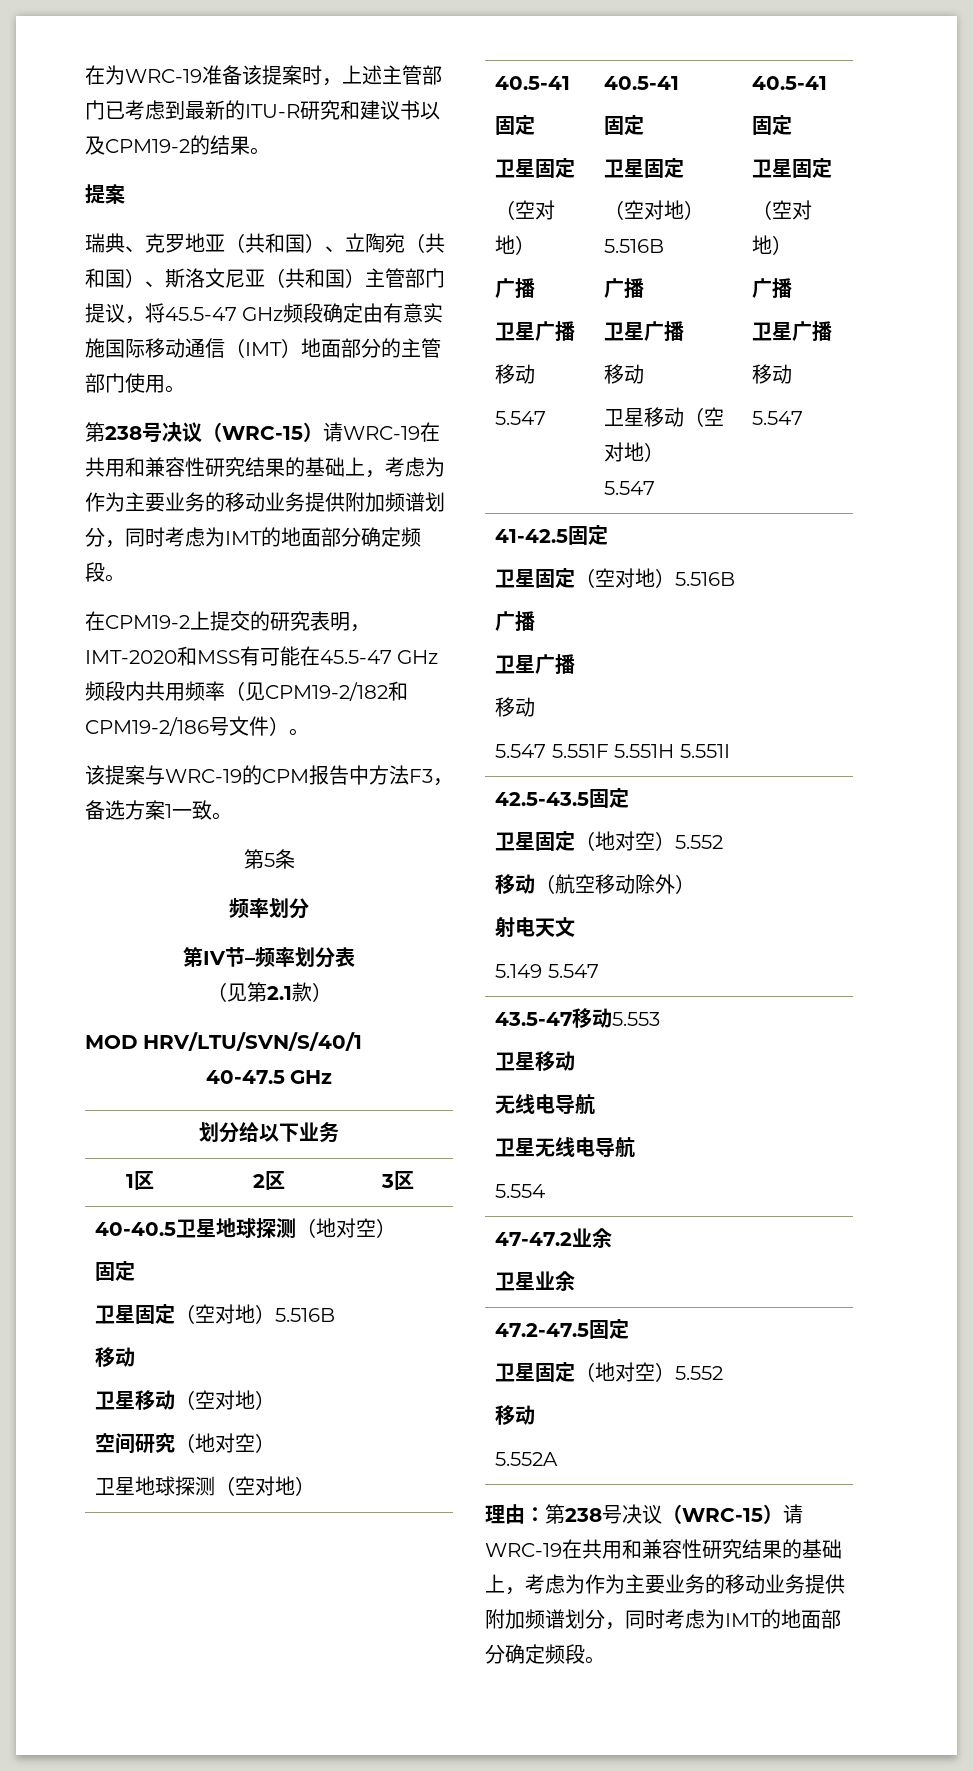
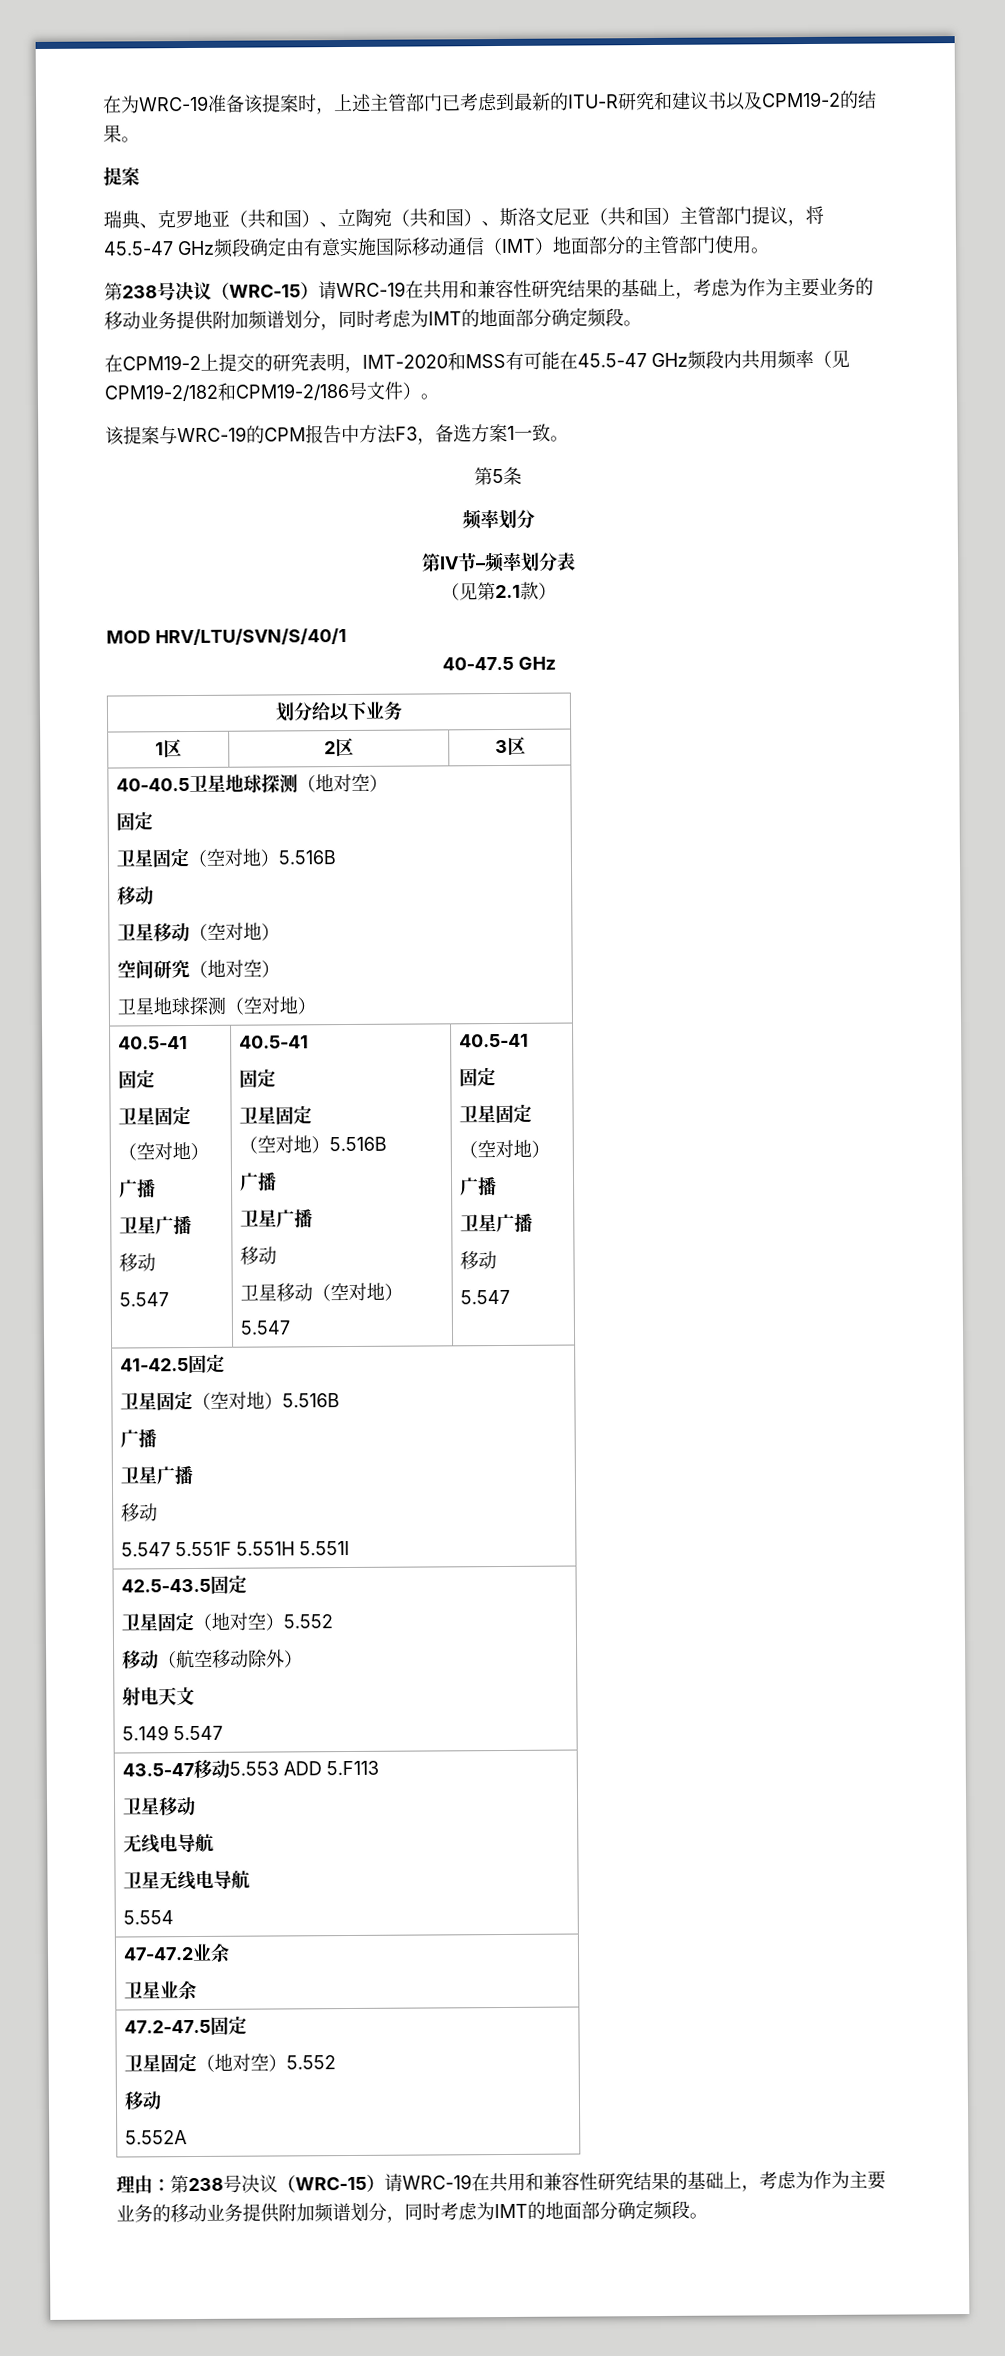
(661, 1019) none -> [283,1760,380,1776] ADD 5.F113

